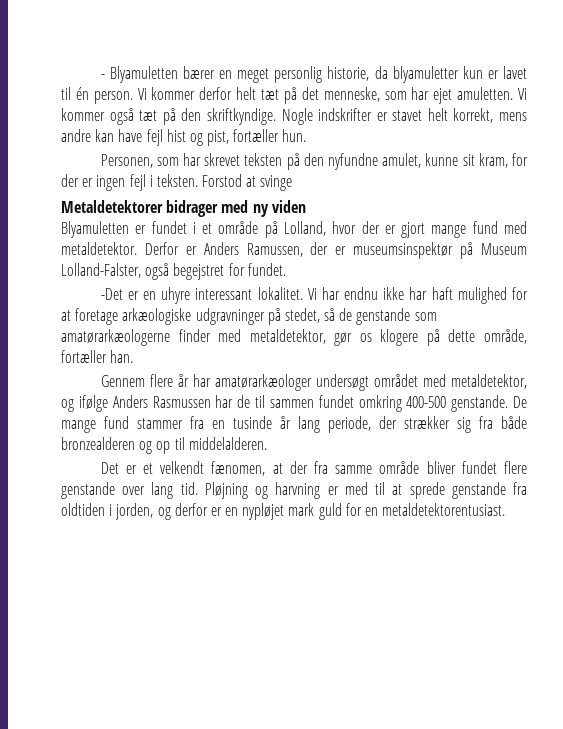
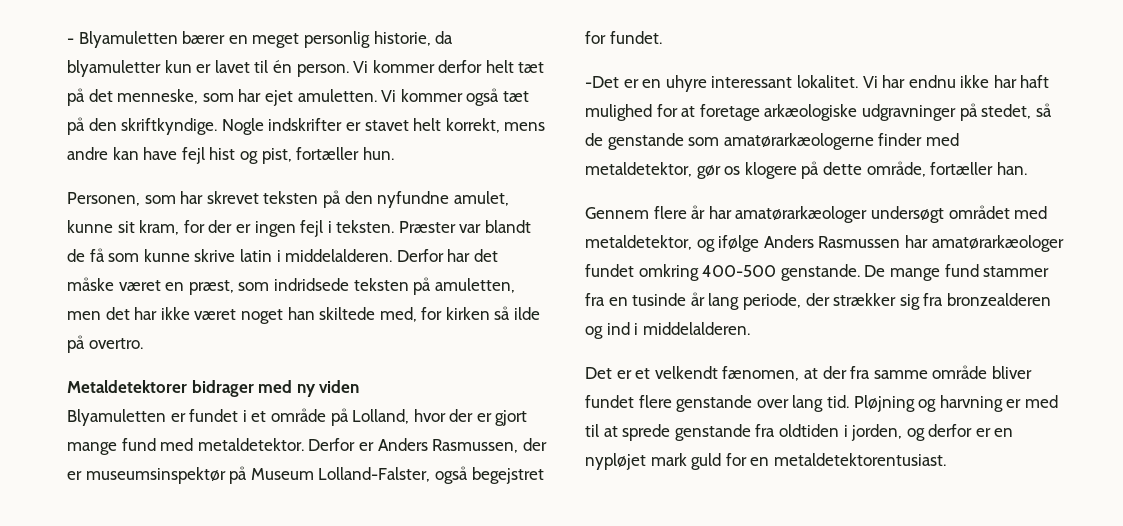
[202,174,293,191] Forstod at svinge -> [398,220,532,233] [67,248,498,262] [67,277,515,295] [67,306,541,324] [67,335,143,353] Præster var blandt de få som kunne skrive latin i middelalderen. Derfor har det måske været en præst, som indridsede teksten på amuletten, men det har ikke været noget han skiltede med, for kirken så ilde på overtro.
[246,243,303,257] Ramussen, -> [432,439,519,453] Rasmussen,
[237,395,314,408] de til sammen -> [931,235,1064,252] amatørarkæologer
[501,416,527,429] både -> (944, 299) none
[156,437,185,454] op til -> [606,322,639,335] ind i

